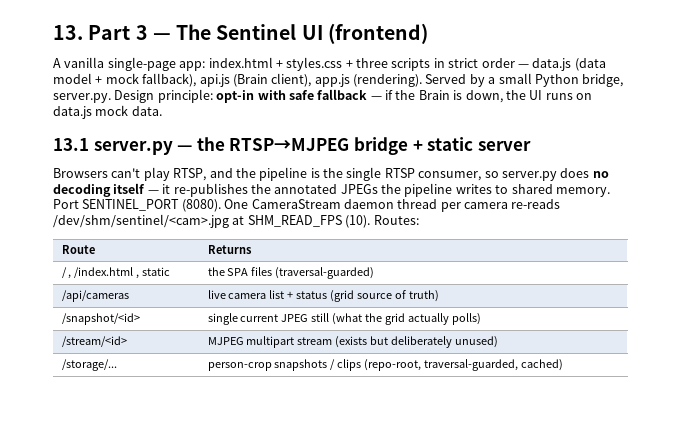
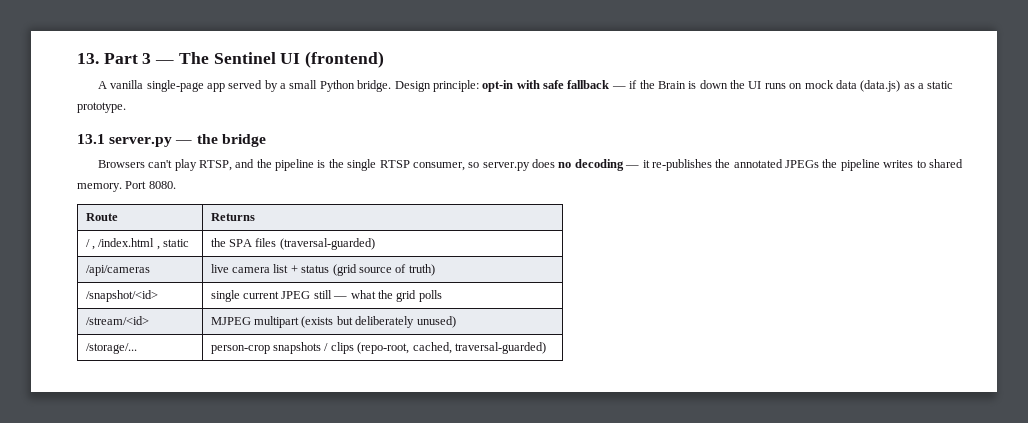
[179,57,606,71] [53,73,467,87] app: index.html + styles.css + three scripts in strict order — data.js (data model + mock fallback), api.js (Brain client), app.js (rendering). Served -> [206,80,263,92] app served
[582,74,624,87] [53,93,111,103] bridge, server.py. -> [357,80,392,92] bridge.
[465,90,503,103] down, -> [699,80,728,89] down
[53,105,162,119] data.js mock data. -> [804,80,954,92] [77,102,126,113] mock data (data.js) as a static prototype.
[229,138,350,151] RTSP→MJPEG -> (218, 139) none
[412,137,531,151] + static server -> (266, 140) none
[113,183,146,194] itself -> (624, 165) none
[82,199,561,212] [53,214,419,228] SENTINEL_PORT (8080). One CameraStream daemon thread per camera re-reads /dev/shm/sentinel/<cam>.jpg at SHM_READ_FPS (10). Routes: -> [148,181,176,189] 8080.
[332,313,482,325] (what the grid actually polls) -> [333,290,442,302] — what the grid polls
[297,337,333,345] stream -> (300, 322) none
[424,359,564,371] traversal-guarded, cached) -> [412,342,546,354] cached, traversal-guarded)

